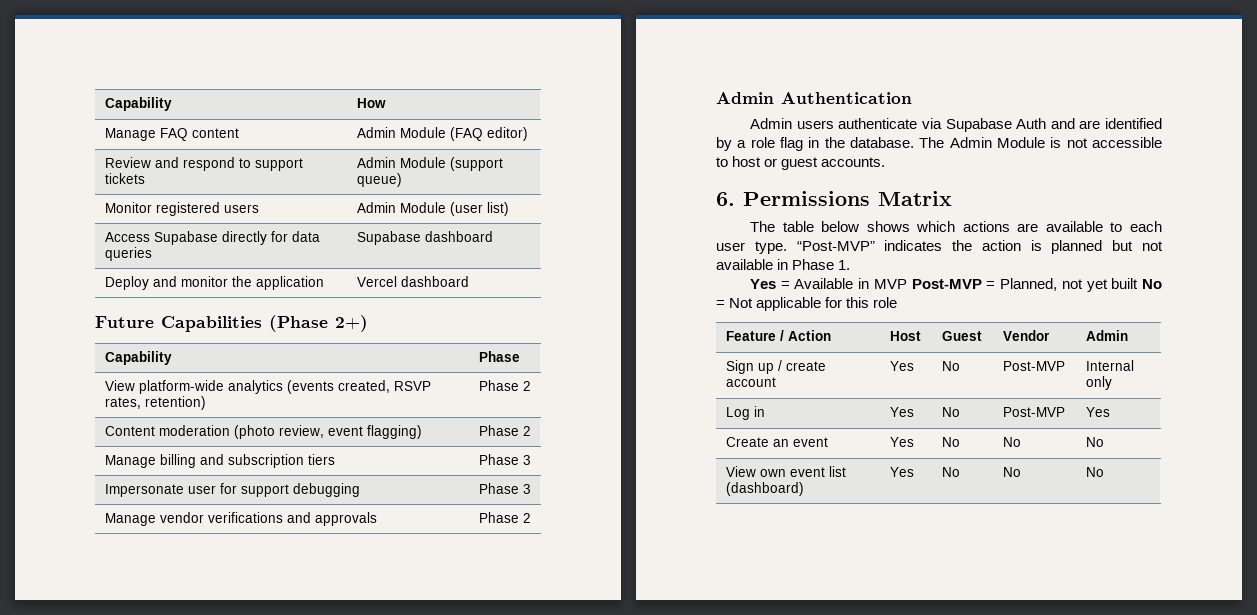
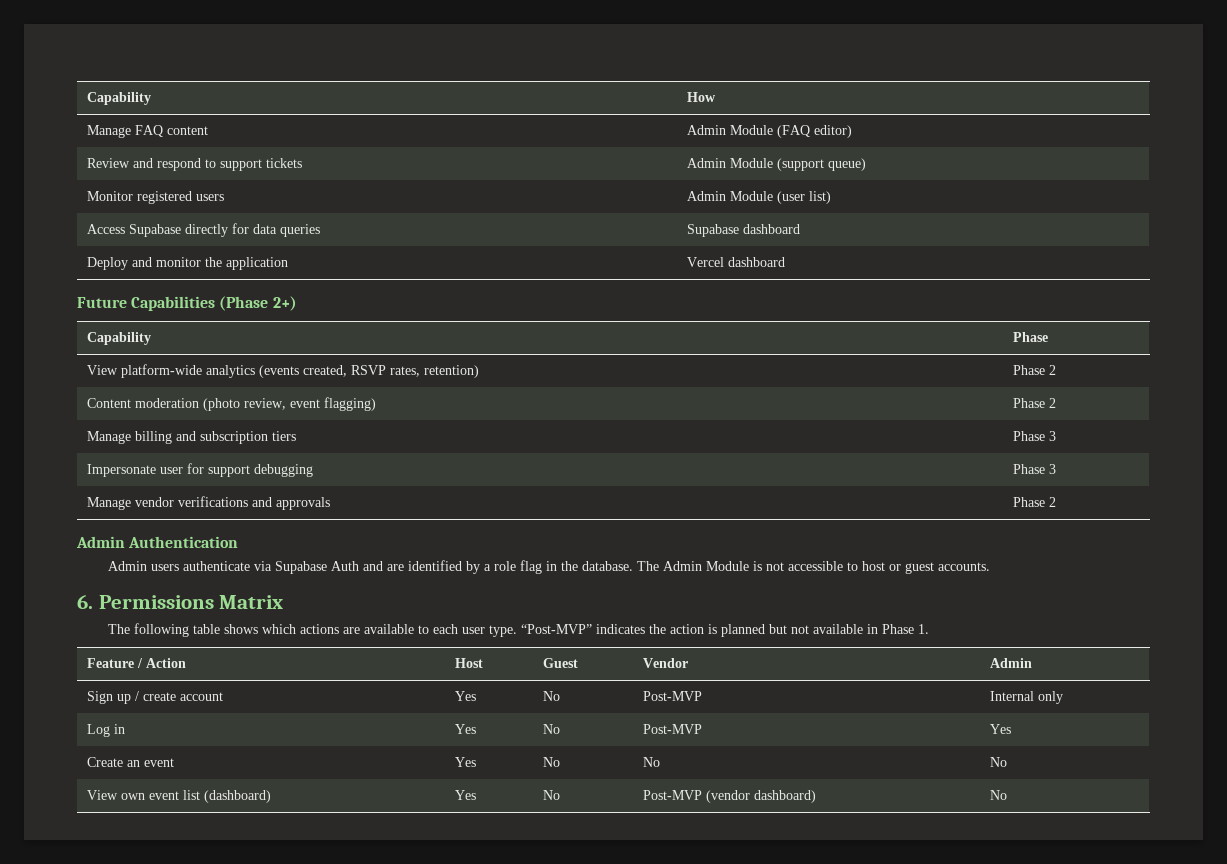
[782,221,860,232] table below -> [133,623,220,637] following table
[750,278,1162,292] [716,297,898,311] // Yes = Available in MVP Post-MVP = Planned, not yet built No = Not applicable for this role -> (929, 629) none
[1002,467,1021,477] No -> [643,790,817,803] Post-MVP (vendor dashboard)

